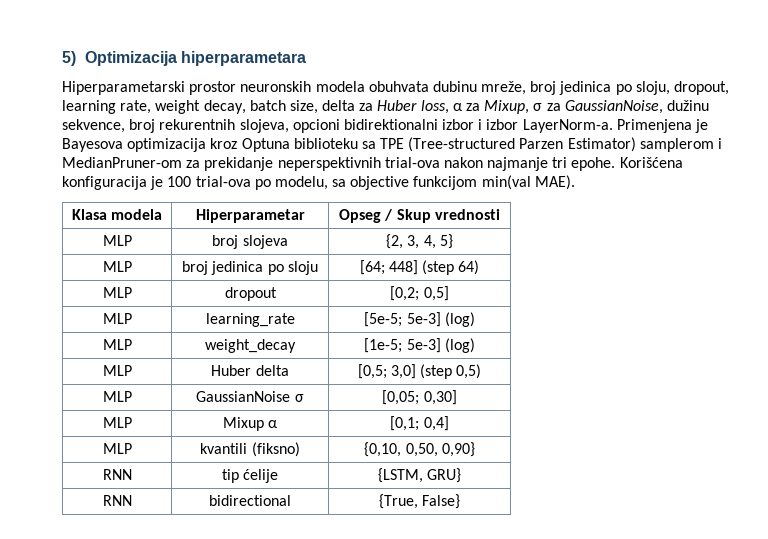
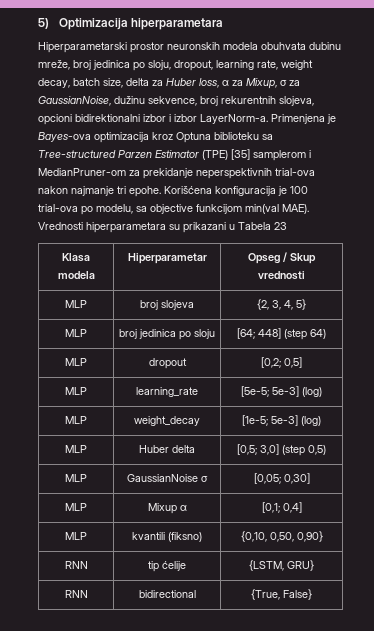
[62,138,123,152] Bayesova -> [38,132,91,142] Bayes-ova
[380,137,636,152] TPE (Tree-structured Parzen Estimator) -> [38,149,250,160] Tree-structured Parzen Estimator (TPE) [35]
(575, 182) none -> [38,222,287,233] Vrednosti hiperparametara su prikazani u Tabela 23

